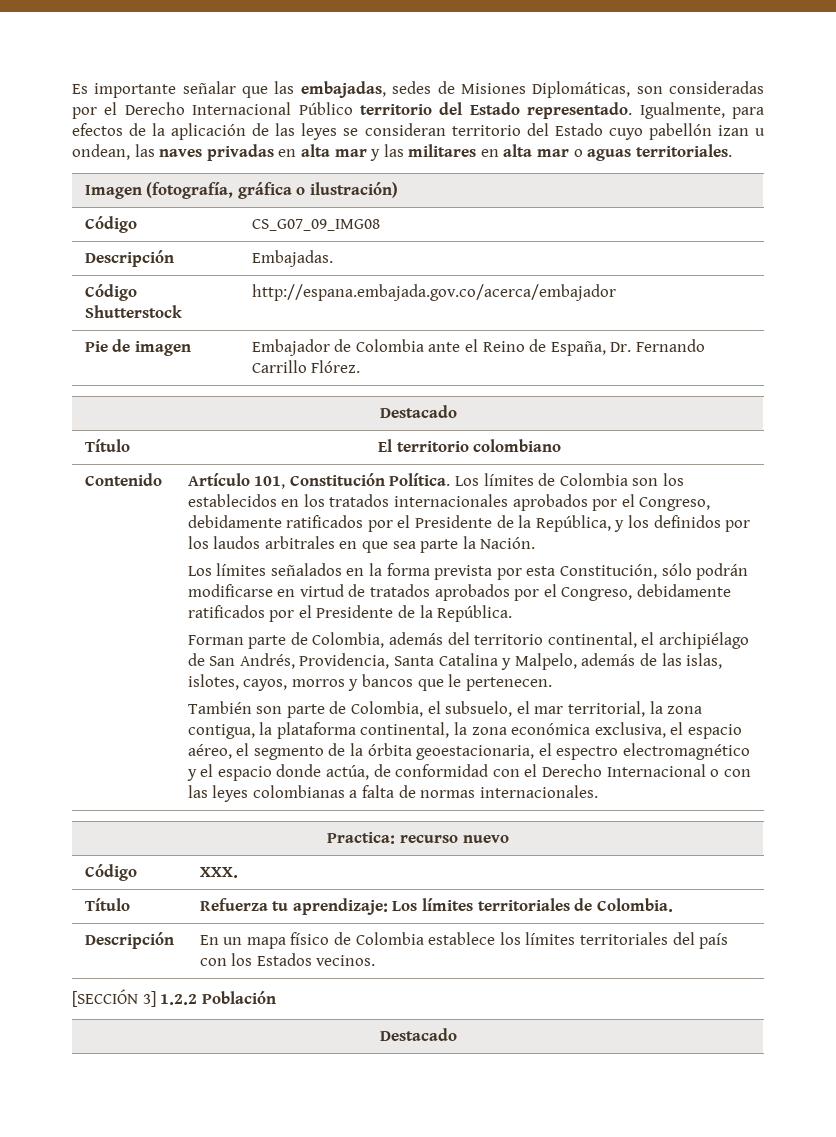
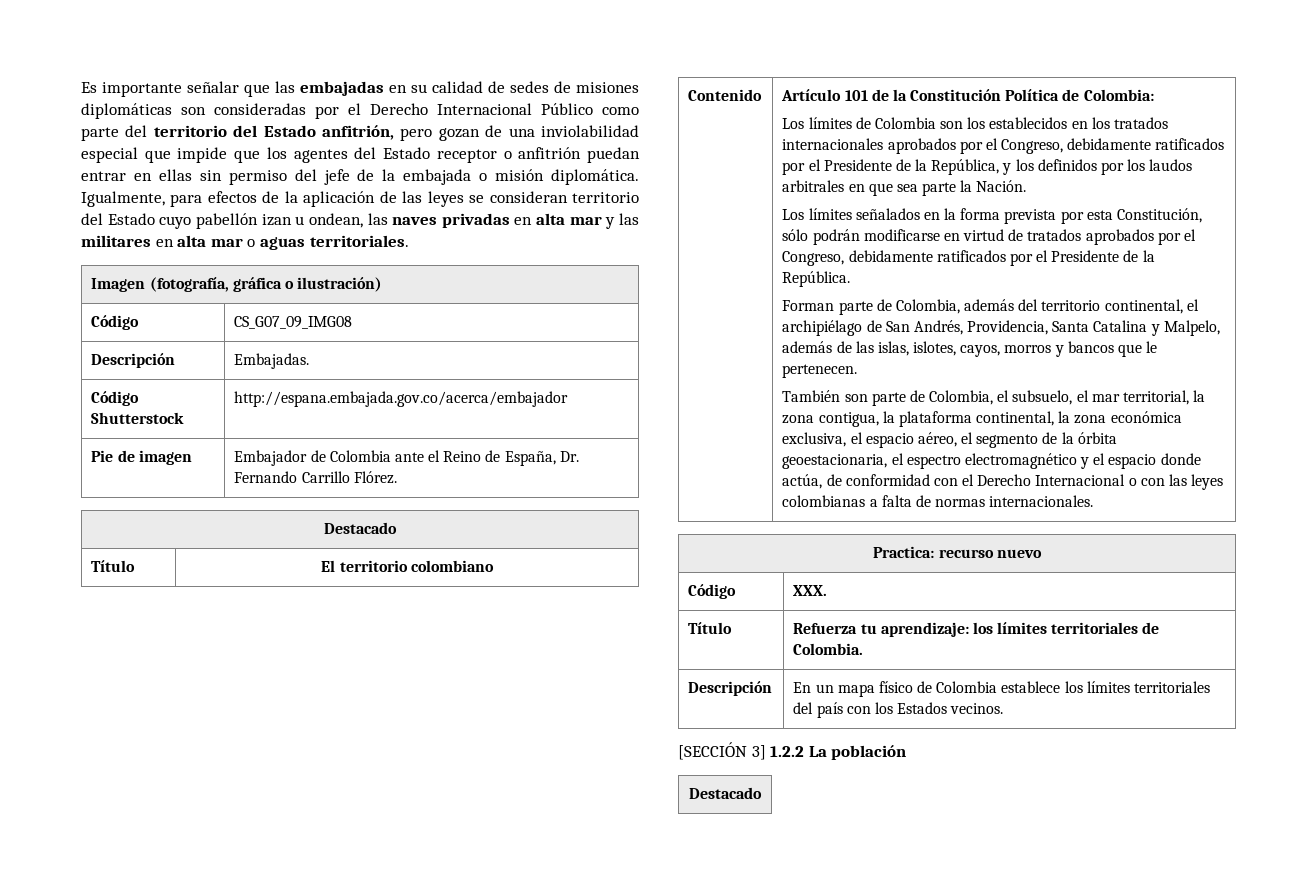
[300,81,631,98] embajadas, sedes de Misiones Diplomáticas, -> [300,81,639,96] [81,103,172,119] embajadas en su calidad de sedes de misiones diplomáticas
[360,102,633,119] territorio del Estado representado. -> [602,107,639,115] [81,125,639,141] [81,147,641,163] [81,169,639,185] como parte del territorio del Estado anfitrión, pero gozan de una inviolabilidad especial que impide que los agentes del Estado receptor o anfitrión puedan entrar en ellas sin permiso del jefe de la embajada o misión diplomática.
[254,473,451,489] 101, Constitución Política. -> [844,89,1154,101] 101 de la Constitución Política de Colombia: //
[392,901,418,911] Los -> [972,622,993,634] los
[201,991,276,1004] Población -> [808,745,907,760] La población

